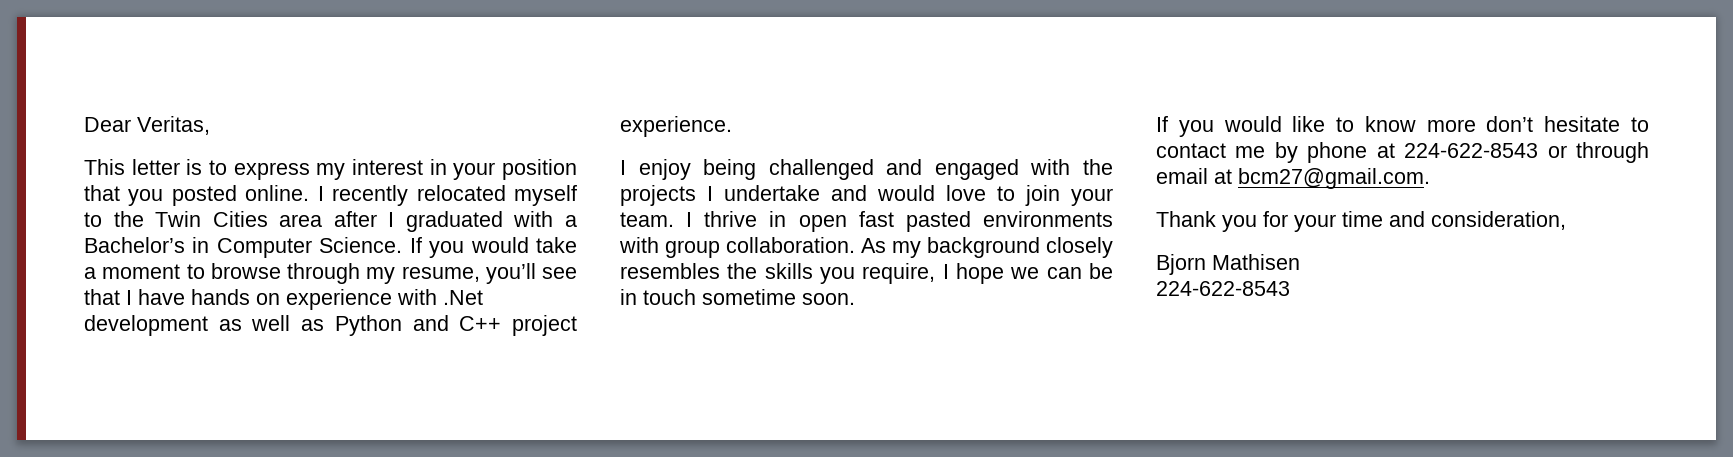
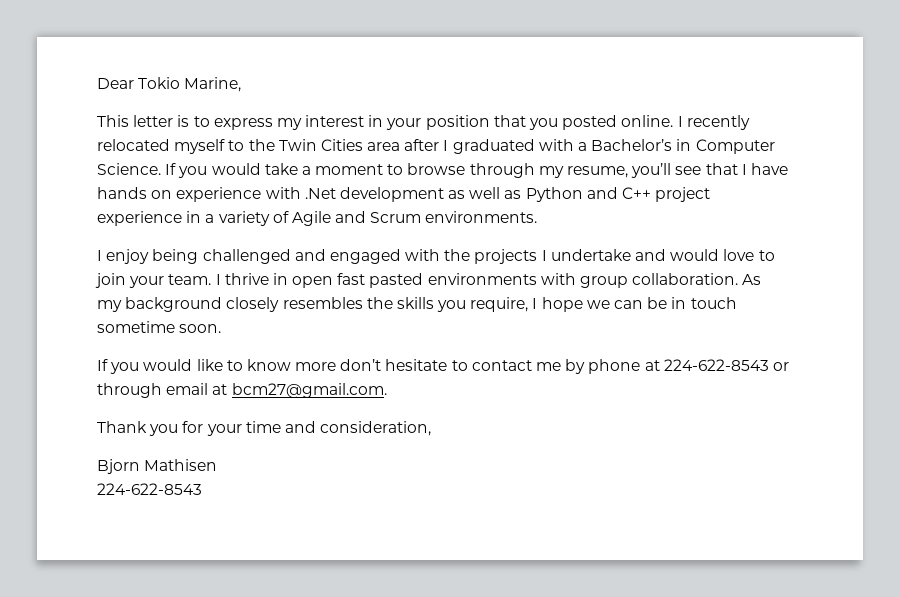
[137,116,210,135] Veritas, -> [138,77,242,92] Tokio Marine,
[620,116,732,137] experience. -> [97,211,538,226] experience in a variety of Agile and Scrum environments.

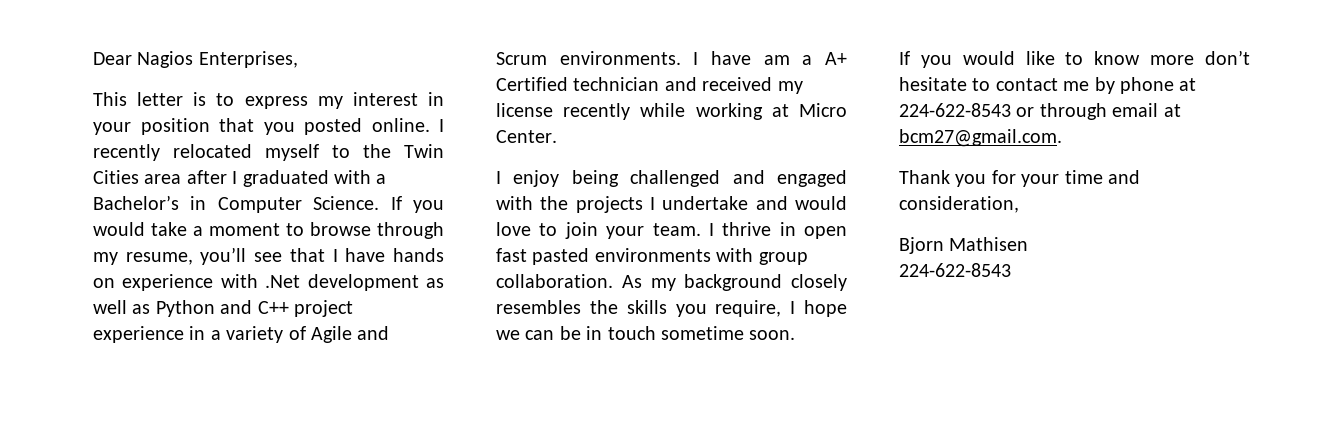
[138,77,242,92] Tokio Marine, -> [137,51,298,68] Nagios Enterprises,
(538, 217) none -> [693,51,848,65] [496,77,803,94] [496,103,847,120] [496,130,557,143] I have am a A+ Certified technician and received my license recently while working at Micro Center.

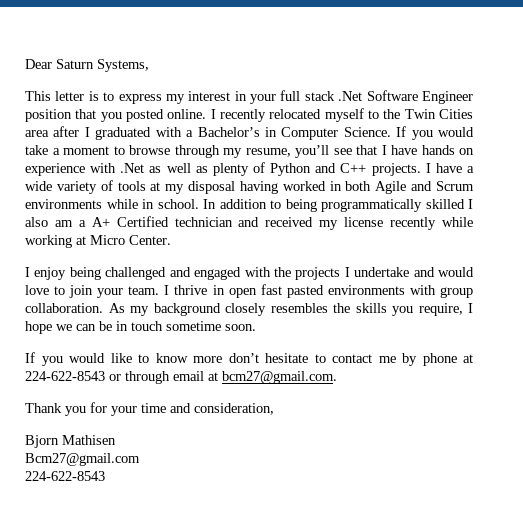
[137,51,298,68] Nagios Enterprises, -> [56,59,149,72] Saturn Systems,
(131, 128) none -> [280,90,473,104] full stack .Net Software Engineer
[307,274,419,291] development -> (145, 168) none
(151, 309) none -> [212,162,265,176] plenty of
[294,300,353,317] [93,326,390,343] [496,51,751,65] project experience in a variety of Agile and Scrum environments. I have -> [371,163,475,176] [25,180,475,194] [25,199,473,212] [25,217,48,227] projects. I have a wide variety of tools at my disposal having worked in both Agile and Scrum environments while in school. In addition to being programmatically skilled I also
(1029, 244) none -> [25,453,140,466] // Bcm27@gmail.com

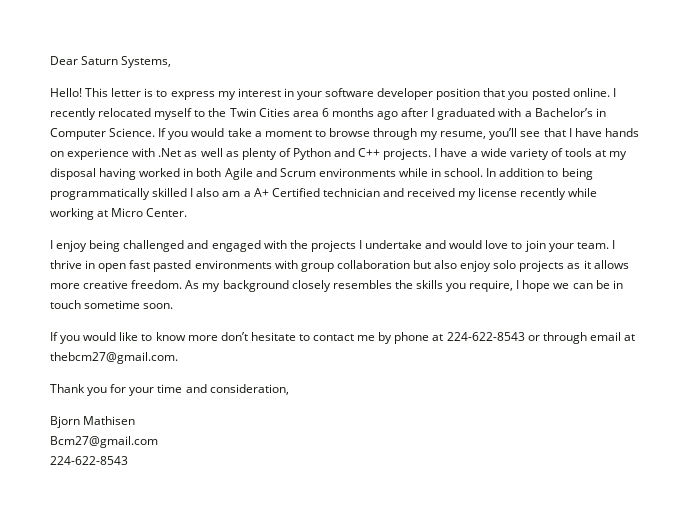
(149, 65) none -> [50,88,82,97] Hello!
[280,90,473,104] full stack .Net Software Engineer -> [325,88,434,100] software developer
(49, 133) none -> [321,108,399,120] 6 months ago
[25,303,103,313] collaboration. -> [336,260,629,272] [50,280,183,289] collaboration but also enjoy solo projects as it allows more creative freedom.
[222,371,337,384] bcm27@gmail.com. -> [50,352,178,364] thebcm27@gmail.com.

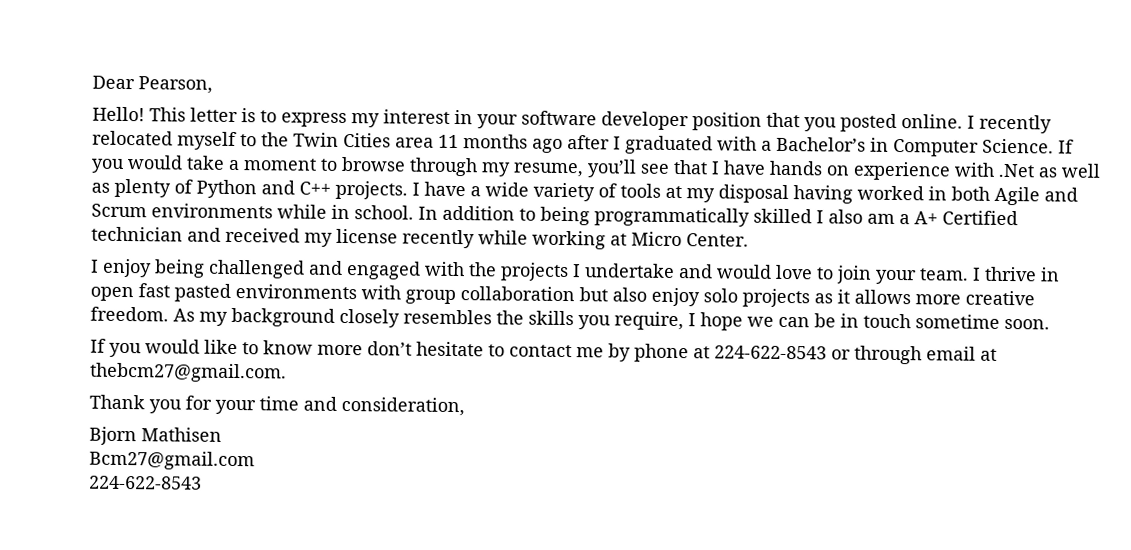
[81,56,172,68] Saturn Systems, -> [138,76,213,94] Pearson,
[321,108,329,117] 6 -> [438,134,459,149] 11

